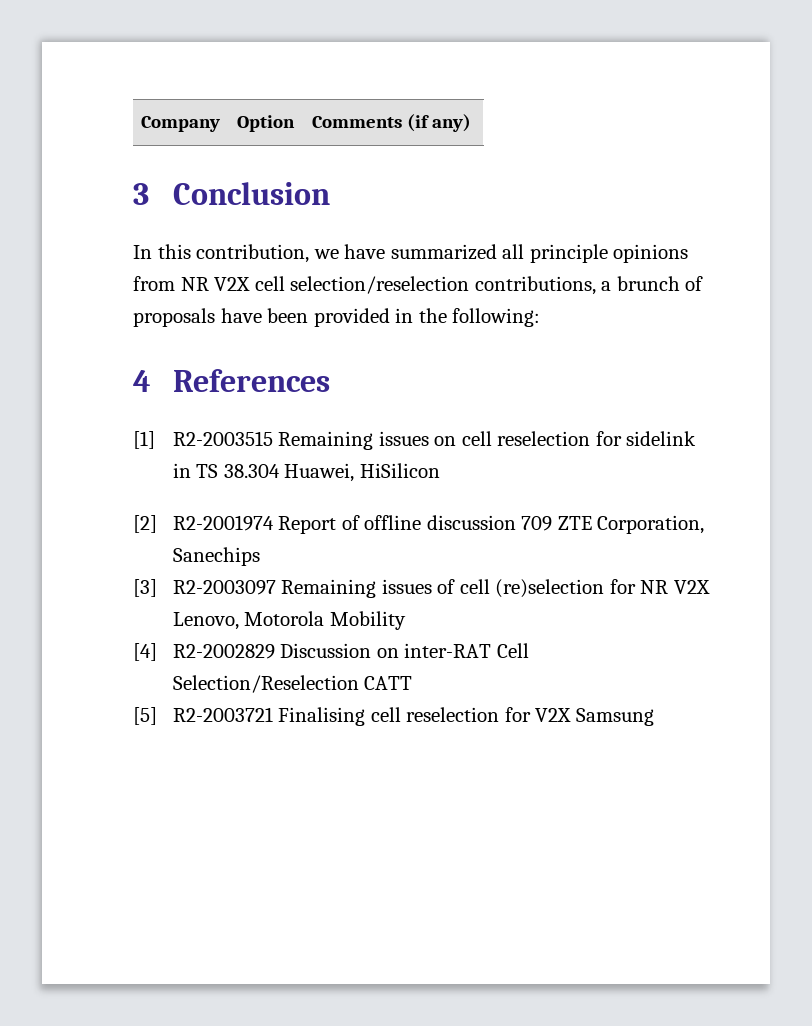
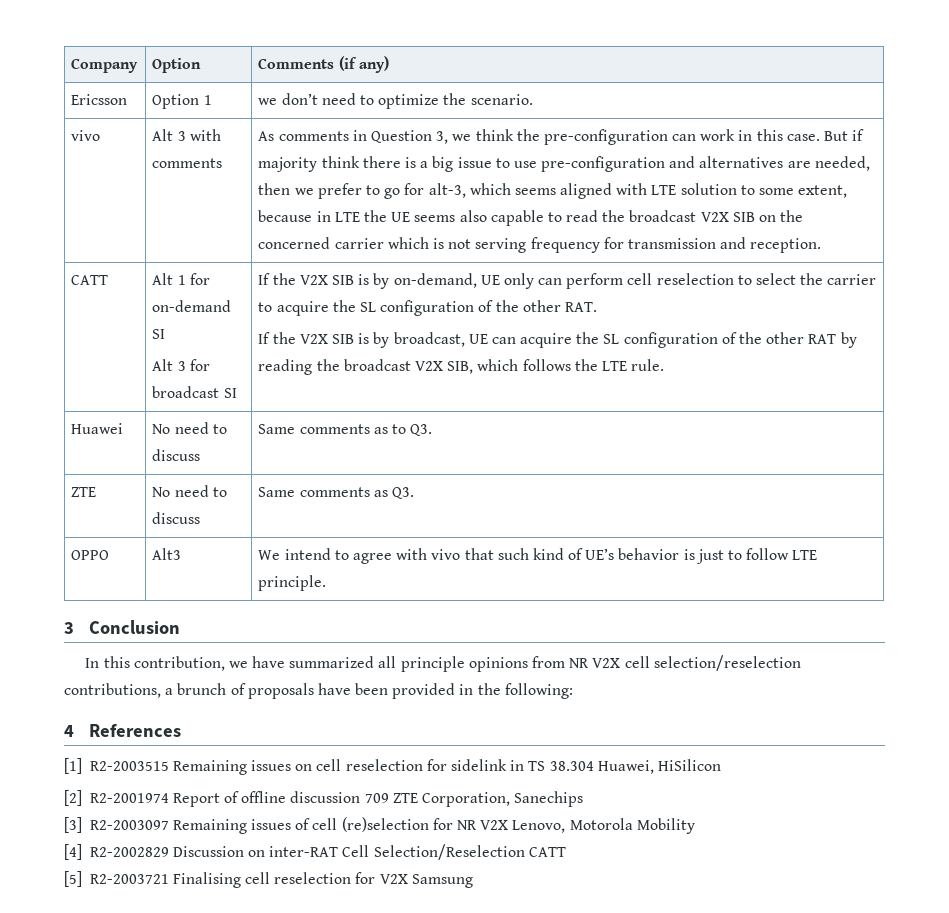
(472, 123) none -> [71,94,128,105] [152,94,212,109] [258,93,533,109] [71,130,101,141] [152,129,221,141] [152,158,223,168] [258,129,865,145] [258,156,870,172] [258,183,848,199] [258,210,804,226] [258,237,822,253] [71,275,109,285] [152,273,210,285] [152,300,232,312] [152,329,166,339] [152,359,210,371] [152,386,237,398] [258,273,877,289] [258,300,597,316] [258,332,857,348] [258,359,665,375] [71,423,124,434] [152,422,227,434] [152,449,201,461] [258,424,433,436] [71,487,97,497] [152,485,227,497] [152,512,201,524] [258,487,414,499] [71,550,110,560] [152,548,182,560] [258,548,818,564] [258,575,327,591] // Ericsson | Option 1 | we don’t need to optimize the scenario. // vivo | Alt 3 with comments | As comments in Question 3, we think the pre-configuration can work in this case. But if majority think there is a big issue to use pre-configuration and alternatives are needed, then we prefer to go for alt-3, which seems aligned with LTE solution to some extent, because in LTE the UE seems also capable to read the broadcast V2X SIB on the concerned carrier which is not serving frequency for transmission and reception. // CATT | Alt 1 for on-demand SI // Alt 3 for broadcast SI | If the V2X SIB is by on-demand, UE only can perform cell reselection to select the carrier to acquire the SL configuration of the other RAT. // If the V2X SIB is by broadcast, UE can acquire the SL configuration of the other RAT by reading the broadcast V2X SIB, which follows the LTE rule. // Huawei | No need to discuss | Same comments as to Q3. // ZTE | No need to discuss | Same comments as Q3. // OPPO | Alt3 | We intend to agree with vivo that such kind of UE’s behavior is just to follow LTE principle.

